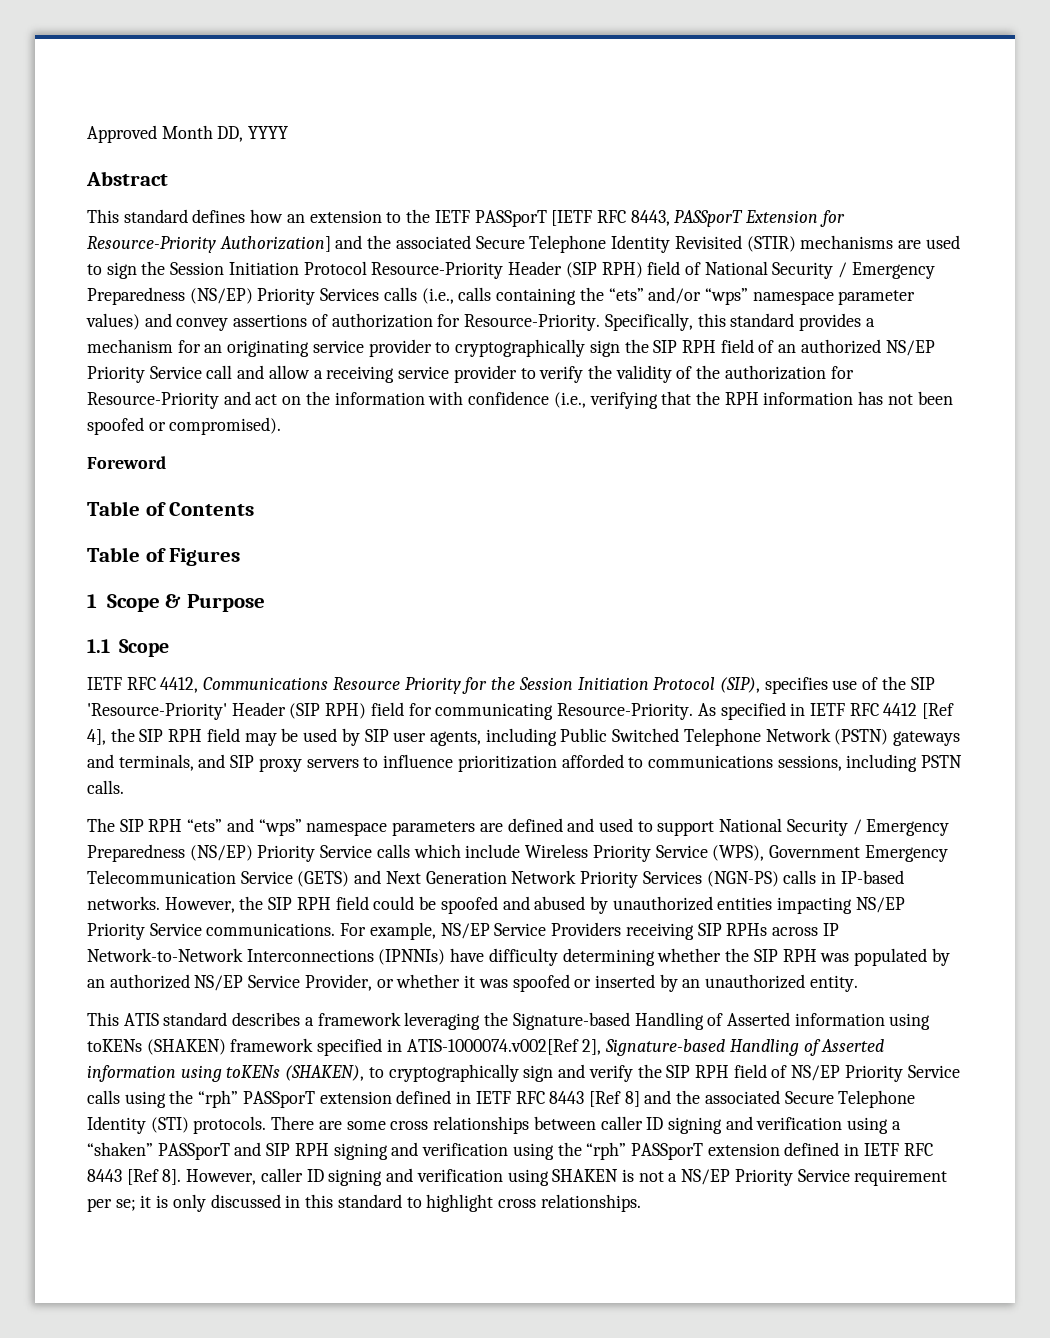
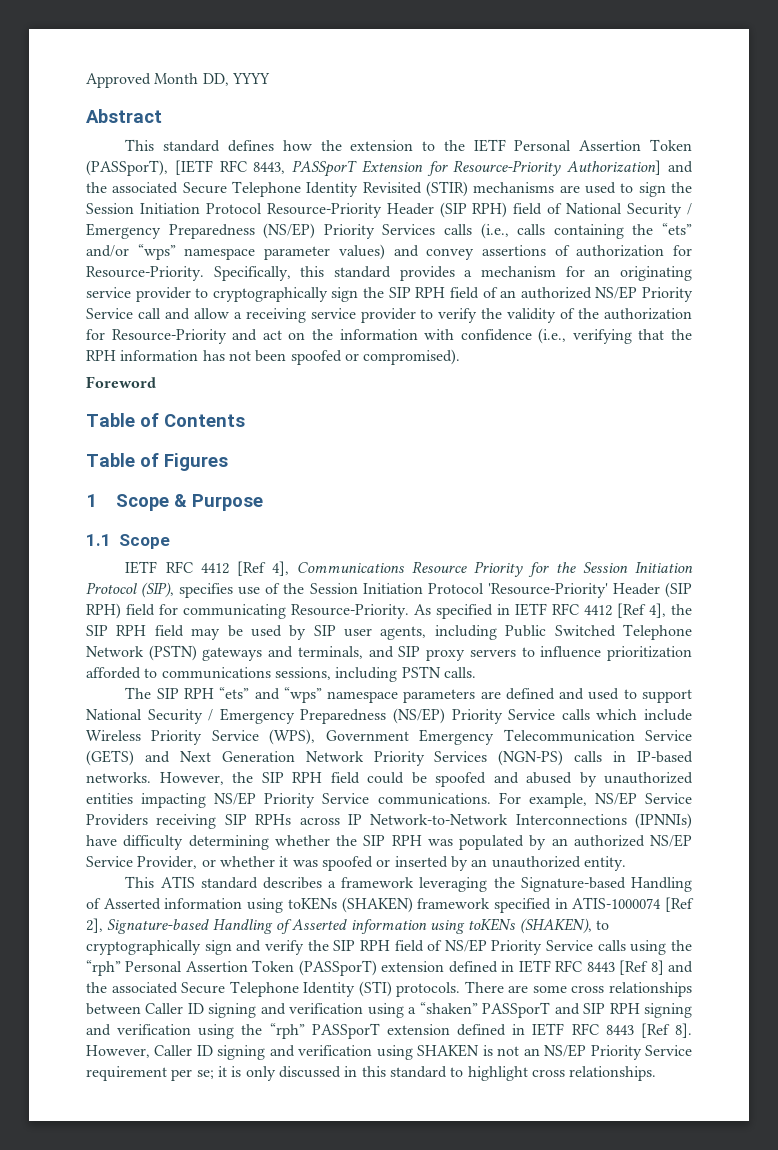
[286,214,305,223] an -> [320,140,342,151] the
[474,210,547,227] PASSporT -> [514,139,692,151] [86,160,168,176] Personal Assertion Token (PASSporT),
[160,677,199,693] 4412, -> [200,561,289,576] 4412 [Ref 4],
[910,677,935,690] SIP -> [309,583,484,594] Session Initiation Protocol
[406,1039,579,1055] ATIS-1000074.v002[Ref -> [572,897,694,912] ATIS-1000074 [Ref
[242,1091,315,1108] PASSporT -> [125,960,377,976] Personal Assertion Token (PASSporT)
[600,1116,643,1130] caller -> [145,1003,184,1014] Caller
[260,1168,303,1182] caller -> [154,1045,193,1056] Caller
[668,1173,678,1182] a -> [523,1048,540,1056] an

